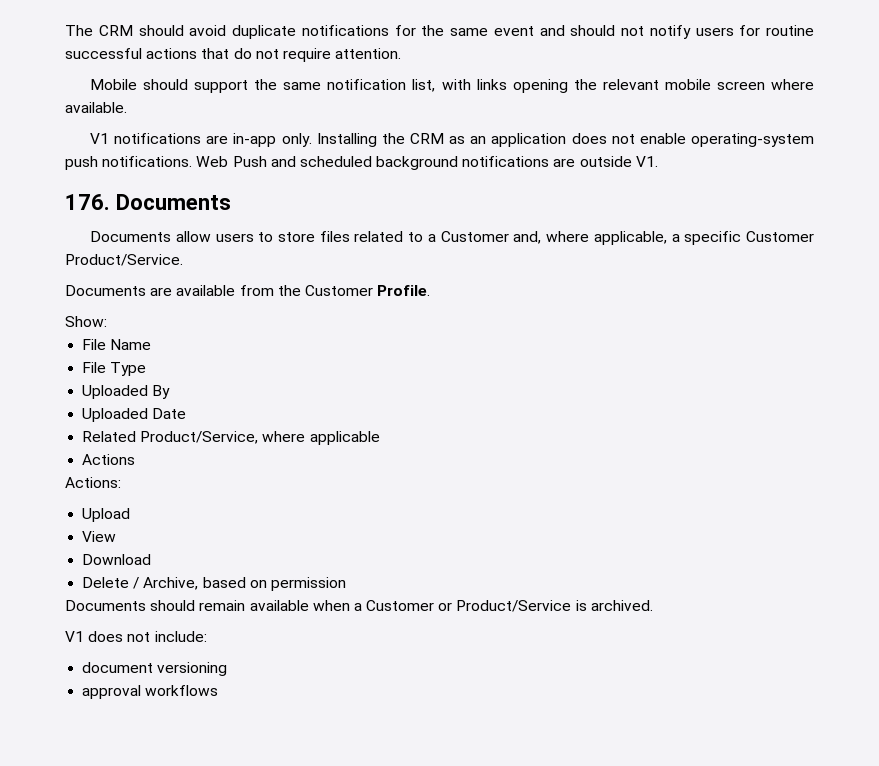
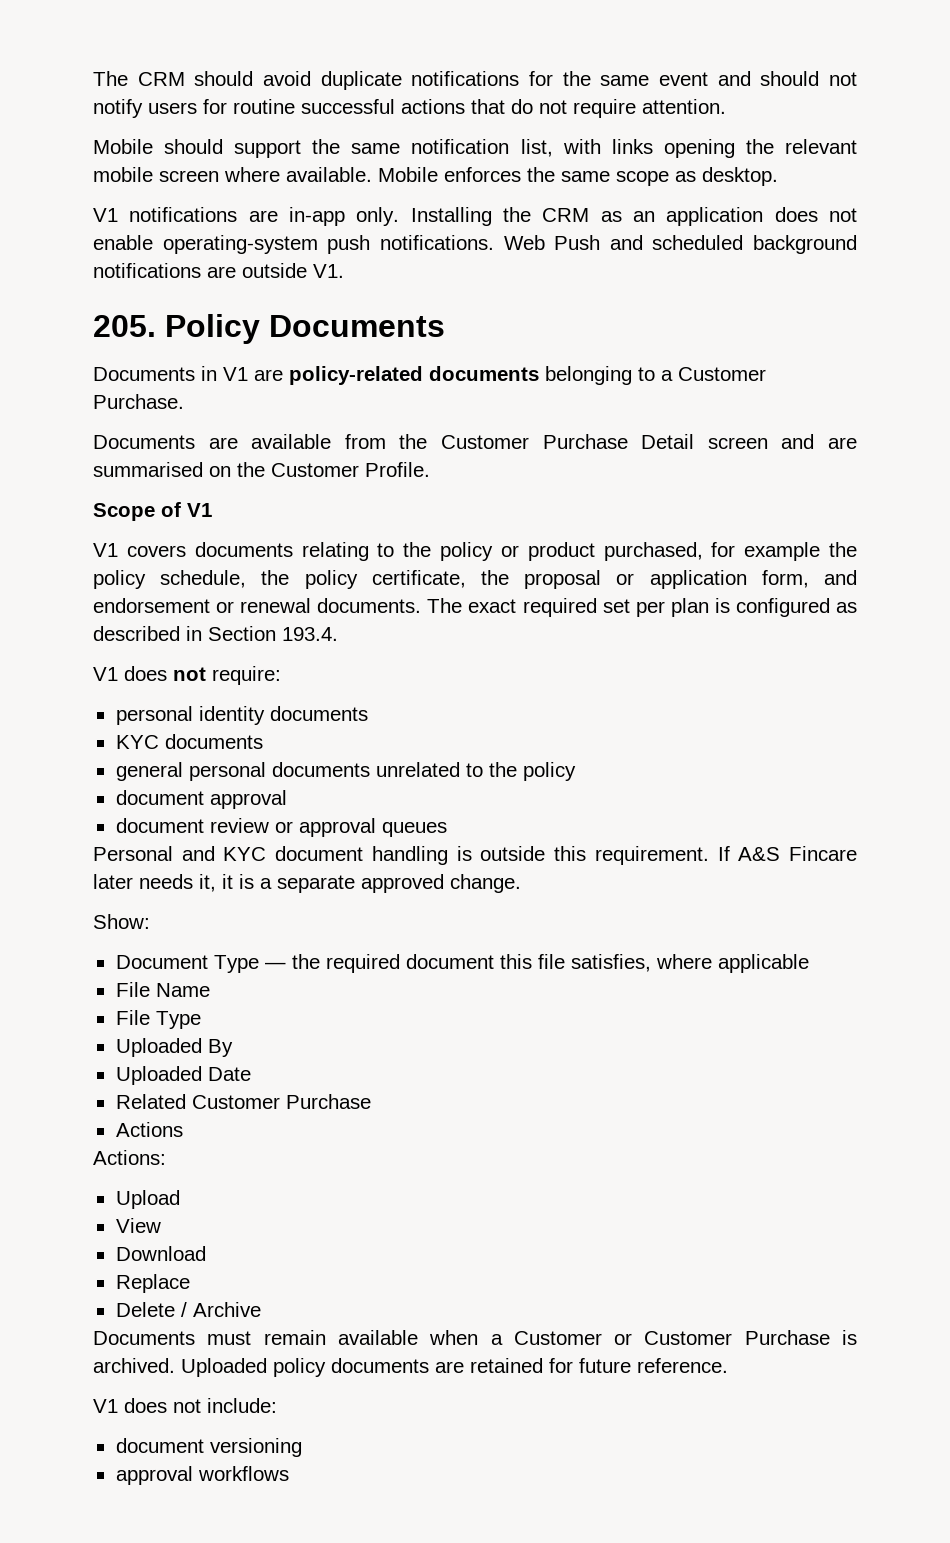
(127, 107) none -> [378,167,778,186] Mobile enforces the same scope as desktop.
[65,194,110,210] 176. -> [93,314,260,344] 205. Policy
[175,231,814,245] [65,254,183,266] allow users to store files related to a Customer and, where applicable, a specific Customer Product/Service. -> [201,366,766,385] [93,394,184,409] in V1 are policy-related documents belonging to a Customer Purchase.
[377,285,431,296] [65,316,107,327] Profile. // Show: -> [542,434,858,449] [93,462,430,477] [93,502,212,521] [93,542,857,561] [93,570,858,589] [93,598,858,617] [93,626,338,641] [93,666,281,685] [115,706,368,725] [115,734,263,749] [115,762,576,781] [115,790,287,809] [115,818,447,837] [93,846,858,865] [93,874,521,893] [93,914,150,929] [115,954,809,973] Purchase Detail screen and are summarised on the Customer Profile. // Scope of V1 // V1 covers documents relating to the policy or product purchased, for example the policy schedule, the policy certificate, the proposal or application form, and endorsement or renewal documents. The exact required set per plan is configured as described in Section 193.4. // V1 does not require: // personal identity documents // KYC documents // general personal documents unrelated to the policy // document approval // document review or approval queues // Personal and KYC document handling is outside this requirement. If A&S Fincare later needs it, it is a separate approved change. // Show: // Document Type — the required document this file satisfies, where applicable
[140,431,380,445] Product/Service, where applicable -> [191,1094,371,1109] Customer Purchase
(152, 559) none -> [115,1274,190,1293] // Replace
[143,577,346,591] [65,600,196,611] Archive, based on permission // Documents should -> [192,1302,261,1317] [93,1331,252,1345] Archive // Documents must
[456,600,572,612] Product/Service -> [644,1330,830,1345] Customer Purchase
(653, 605) none -> [181,1358,728,1377] Uploaded policy documents are retained for future reference.

